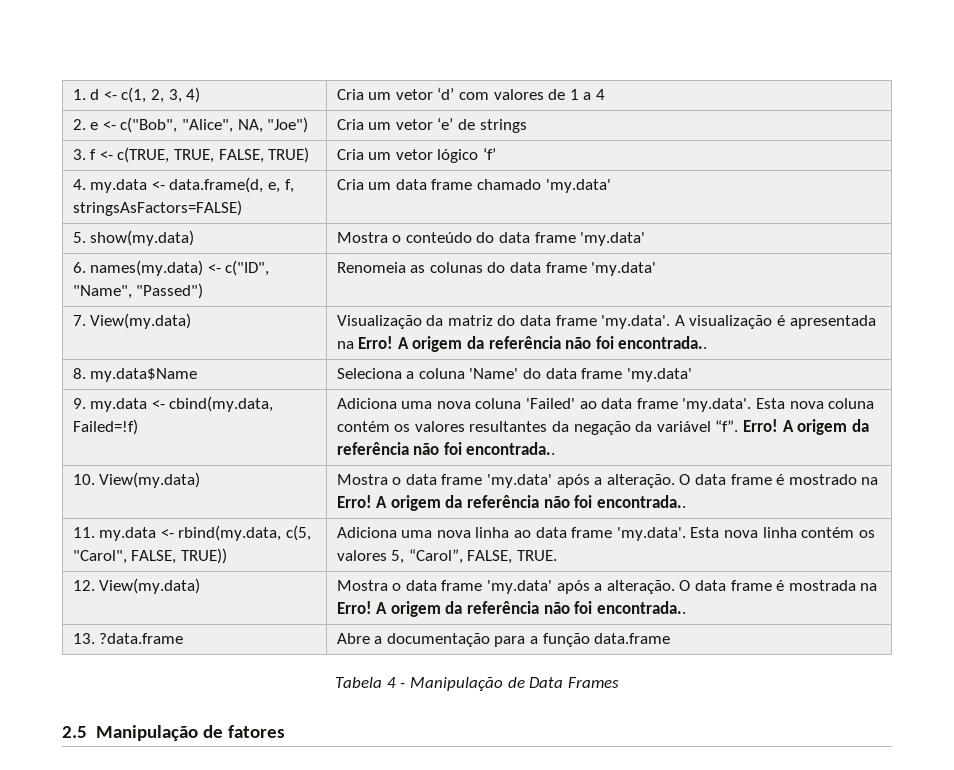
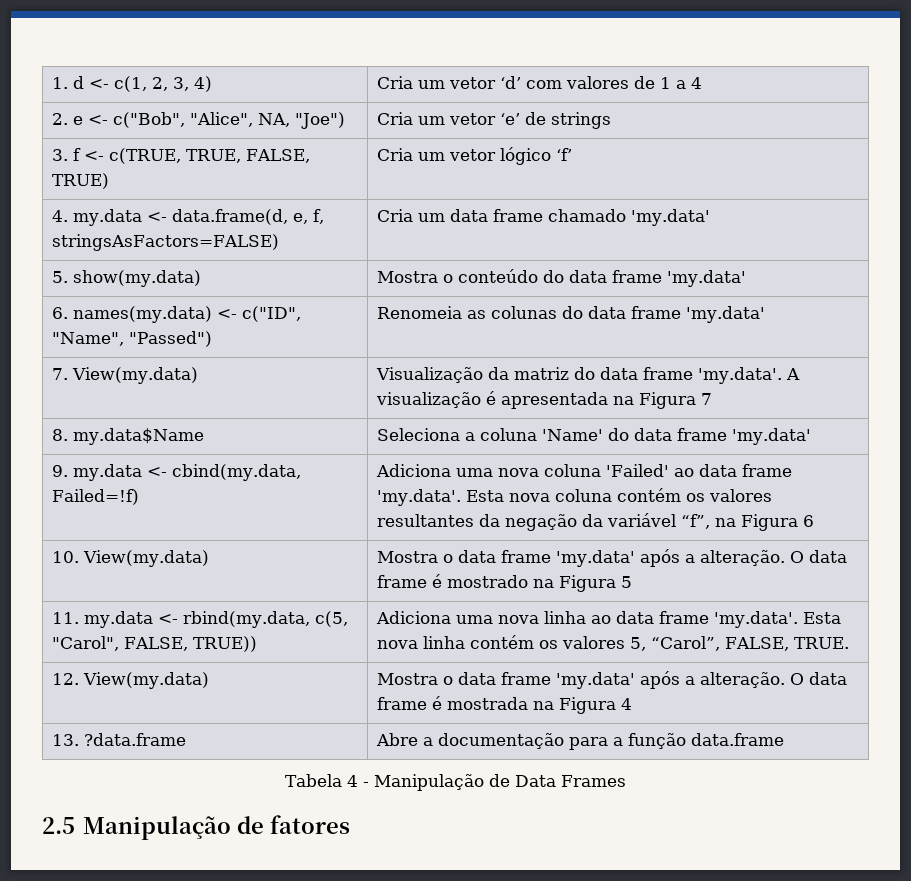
[358,336,708,352] Erro! A origem da referência não foi encontrada.. -> [638,392,712,409] Figura 7
[715,419,869,435] [336,442,556,455] “f”. Erro! A origem da referência não foi encontrada.. -> [680,514,814,531] “f”, na Figura 6
[336,495,686,511] Erro! A origem da referência não foi encontrada.. -> [558,575,632,592] Figura 5
[336,601,686,617] Erro! A origem da referência não foi encontrada.. -> [558,697,632,714] Figura 4

